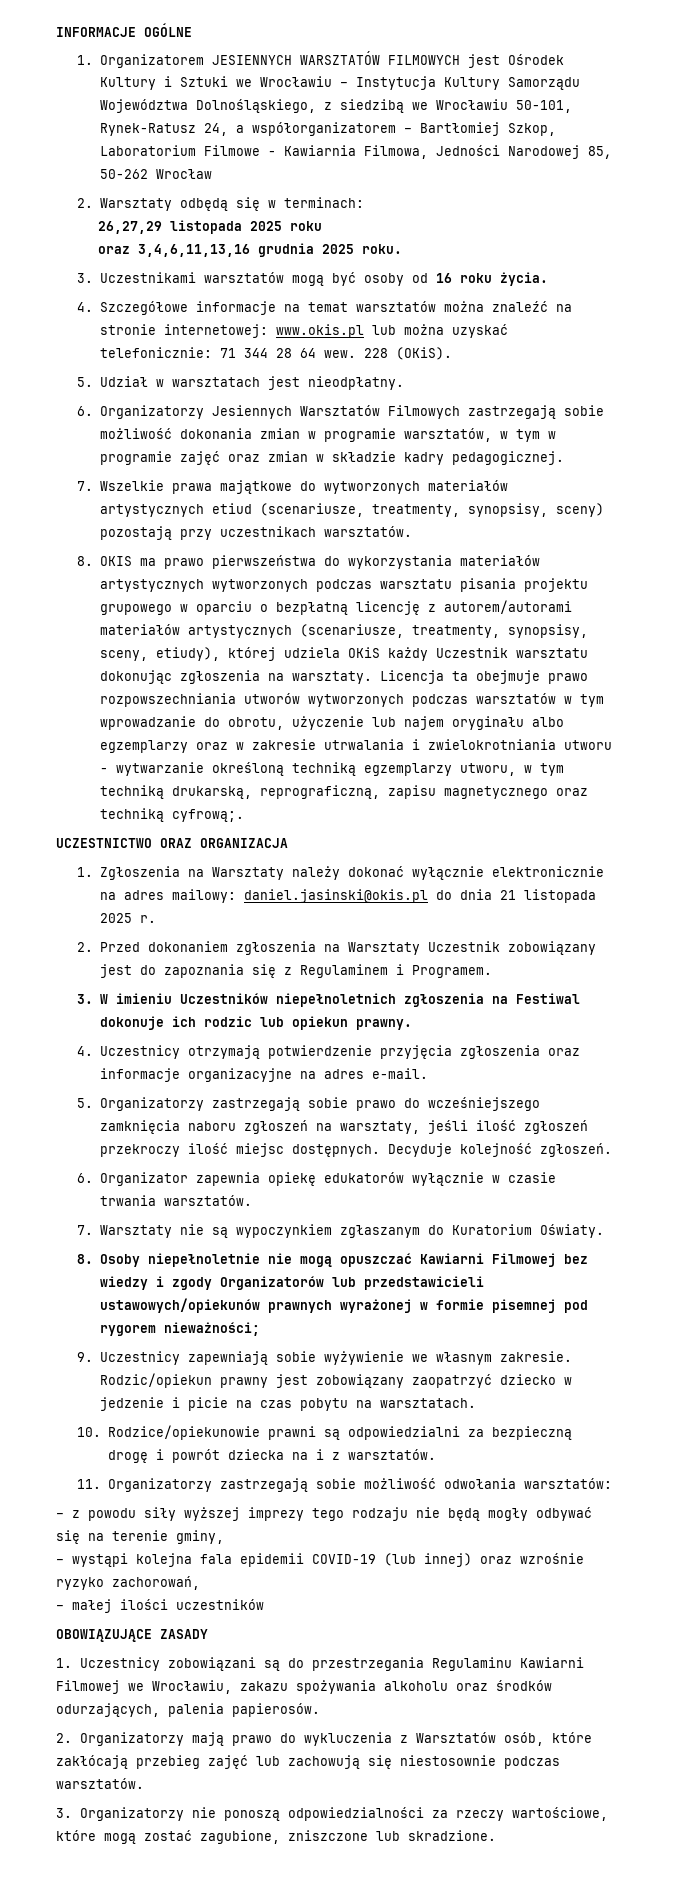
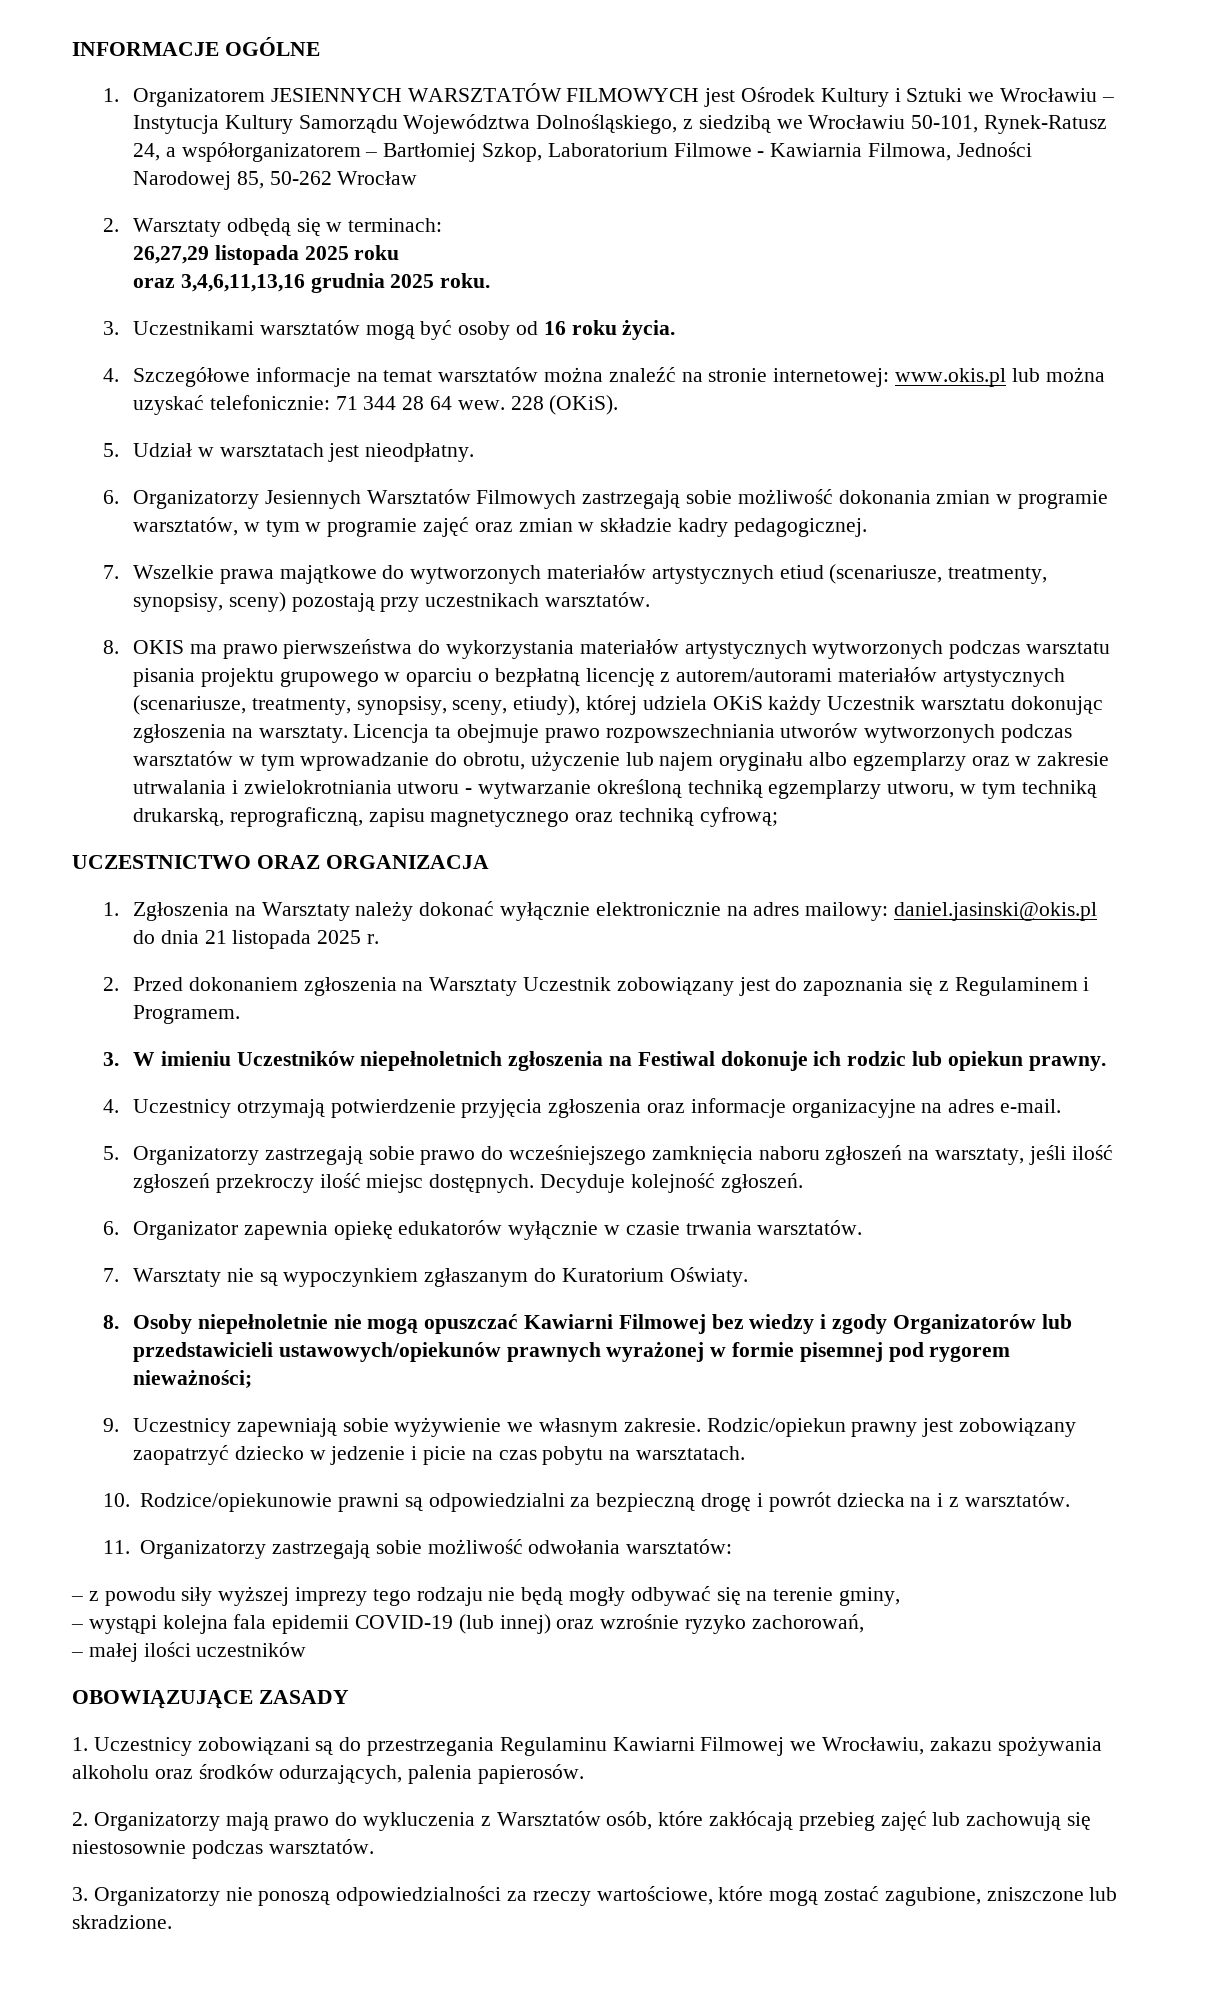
[171,809,244,822] cyfrową;. -> [699,807,778,827] cyfrową;

